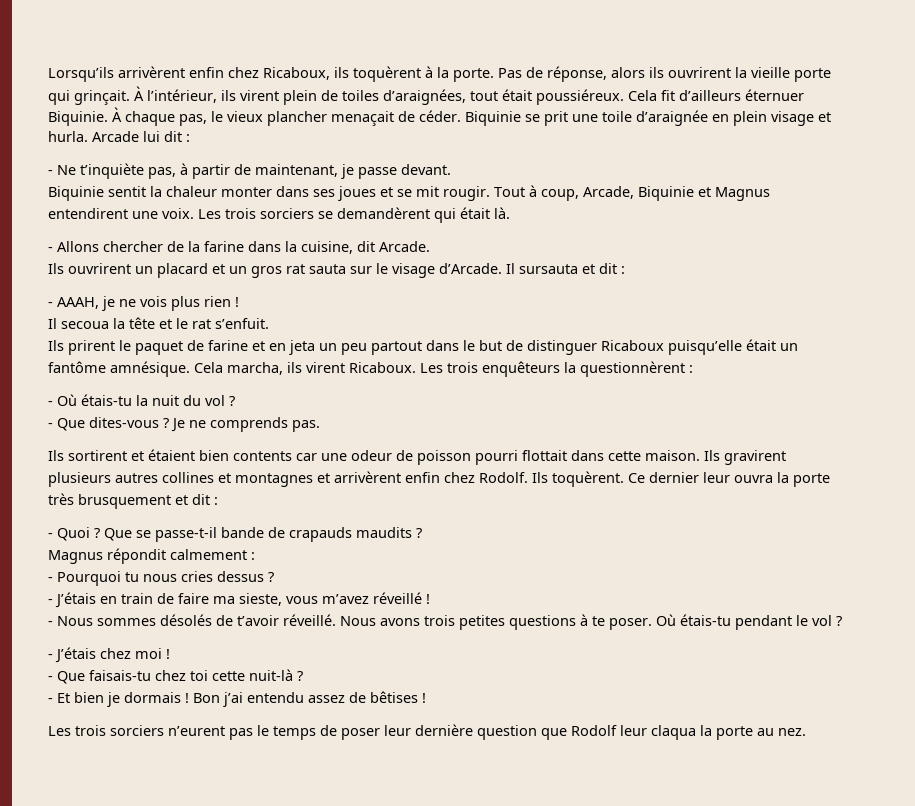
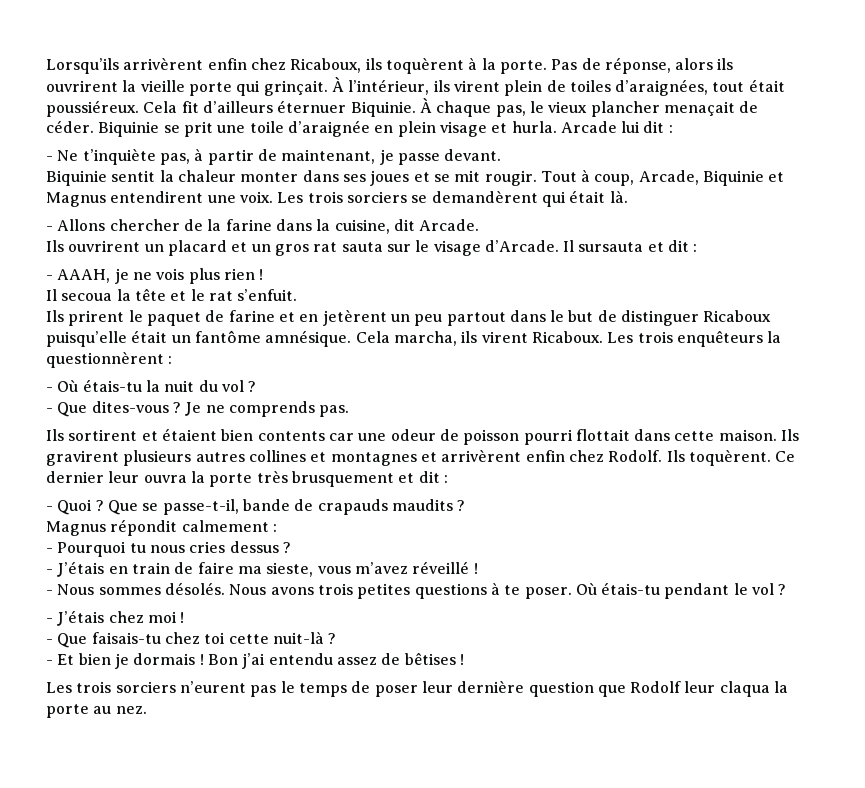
[289,340,315,355] jeta -> [322,310,387,326] jetèrent
[155,527,217,542] passe-t-il -> [162,499,239,515] passe-t-il,
[160,614,336,626] désolés de t’avoir réveillé. -> [164,582,225,595] désolés.

